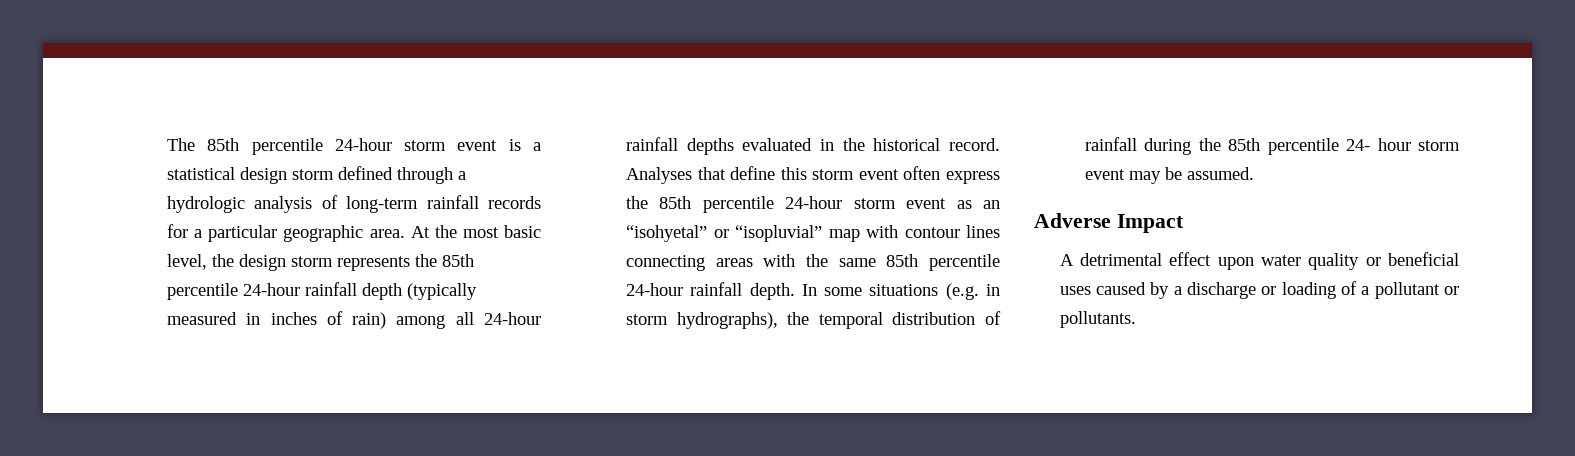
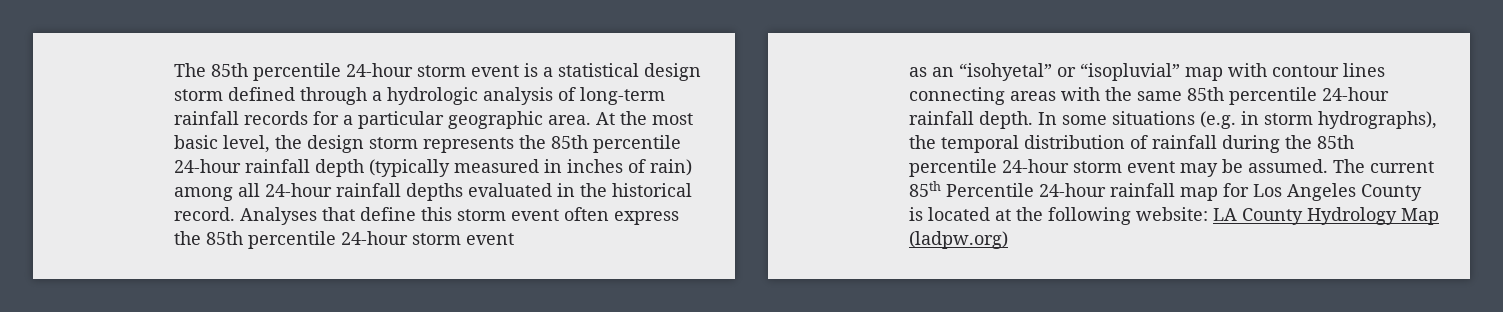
(947, 203) none -> (515, 239) //
[1346,138,1411,151] 24- hour -> [1002,159,1070,173] 24-hour
[1034,213,1184,233] [1059,252,1459,270] [1059,281,1459,299] [1059,311,1136,328] // Adverse Impact // A detrimental effect upon water quality or beneficial uses caused by a discharge or loading of a pollutant or pollutants. -> [1333,159,1435,173] [909,181,1423,201] [909,207,1440,225] [909,231,1009,249] The current 85th Percentile 24-hour rainfall map for Los Angeles County is located at the following website: LA County Hydrology Map (ladpw.org)

